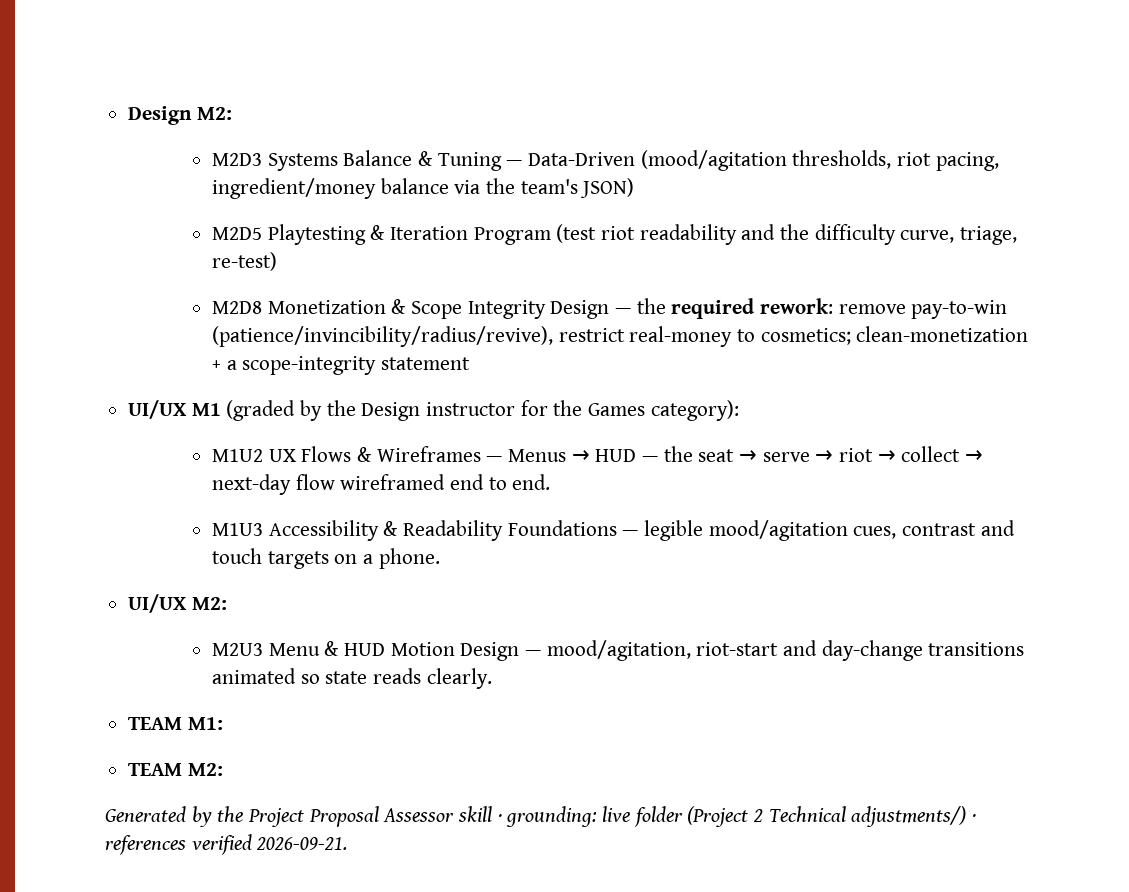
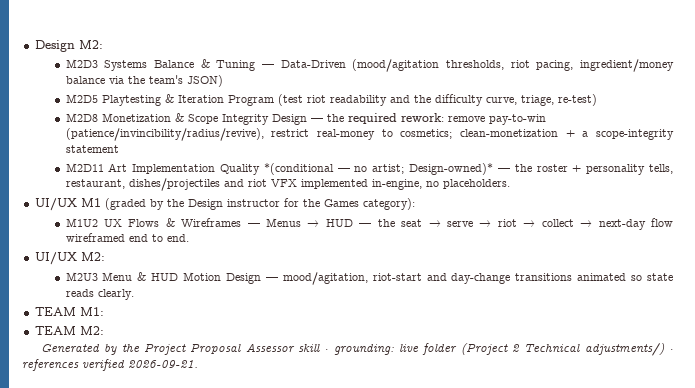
(470, 363) none -> [65,163,673,175] [65,178,510,191] // M2D11 Art Implementation Quality *(conditional — no artist; Design-owned)* — the roster + personality tells, restaurant, dishes/projectiles and riot VFX implemented in-engine, no placeholders.
[211,520,1015,541] [211,548,440,569] // M1U3 Accessibility & Readability Foundations — legible mood/agitation cues, contrast and touch targets on a phone. -> (189, 238) none

